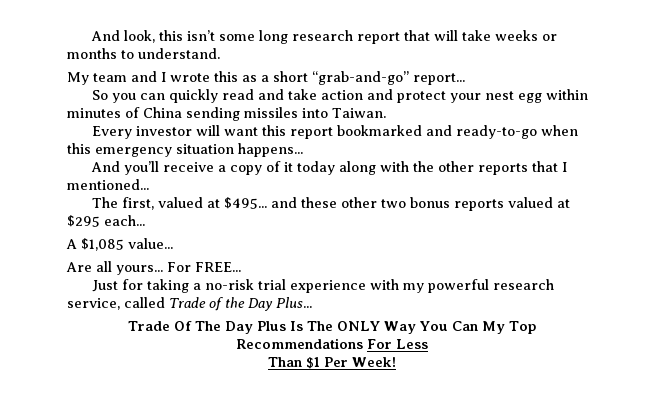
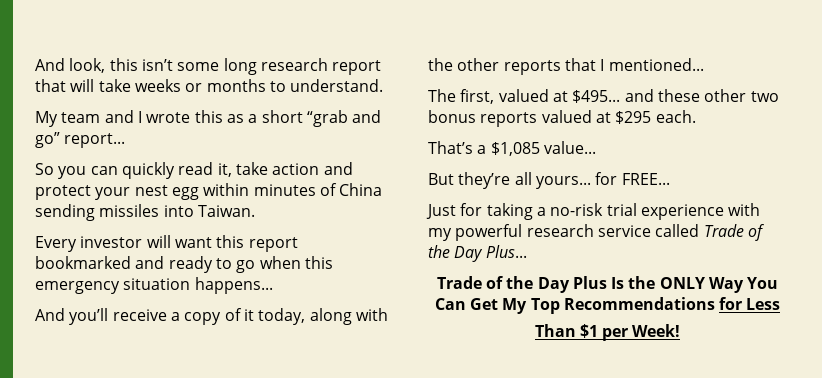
[312,71,409,85] “grab-and-go” -> [306,110,382,127] [35,132,60,148] “grab and go”
[258,89,285,100] and -> [217,163,232,177] it,
[456,125,538,139] ready-to-go -> [168,256,256,273] ready to go
[297,161,336,175] today -> [258,308,306,325] today,
[104,215,145,226] [66,239,77,249] each... // A -> [655,110,696,123] [428,141,487,154] each. // That’s a
[66,262,92,272] Are -> [428,172,511,189] But they’re
[167,262,191,272] For -> [595,172,618,185] for
[67,298,120,310] service, -> [597,225,651,237] service
[174,321,222,331] Of The -> [485,276,534,289] of the
[307,321,334,331] The -> [628,276,656,289] the
(478, 326) none -> [469,298,498,310] Get
[367,339,392,349] For -> [719,297,743,310] for
[324,357,348,367] Per -> [602,328,629,341] per

